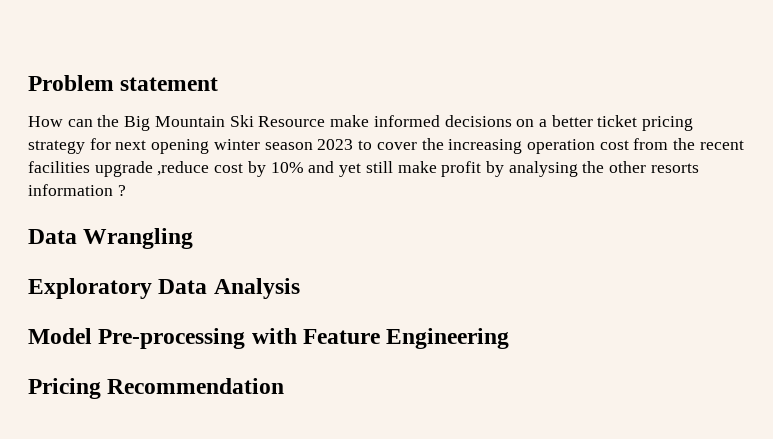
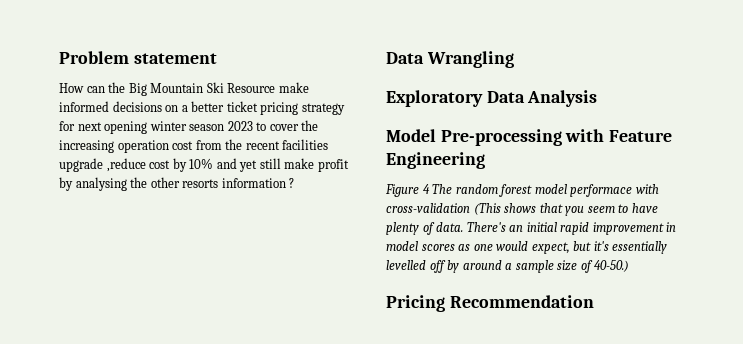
(510, 338) none -> [385,184,659,197] [386,203,658,216] [386,222,677,235] [386,241,668,254] [386,260,630,273] // Figure 4 The random forest model performace with cross-validation (This shows that you seem to have plenty of data. There's an initial rapid improvement in model scores as one would expect, but it's essentially levelled off by around a sample size of 40-50.)

